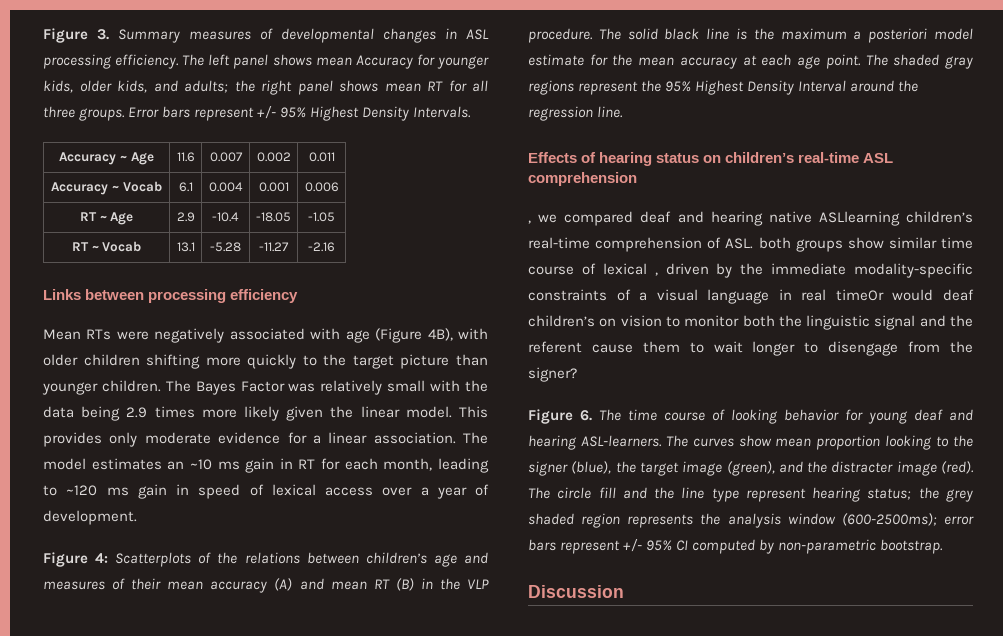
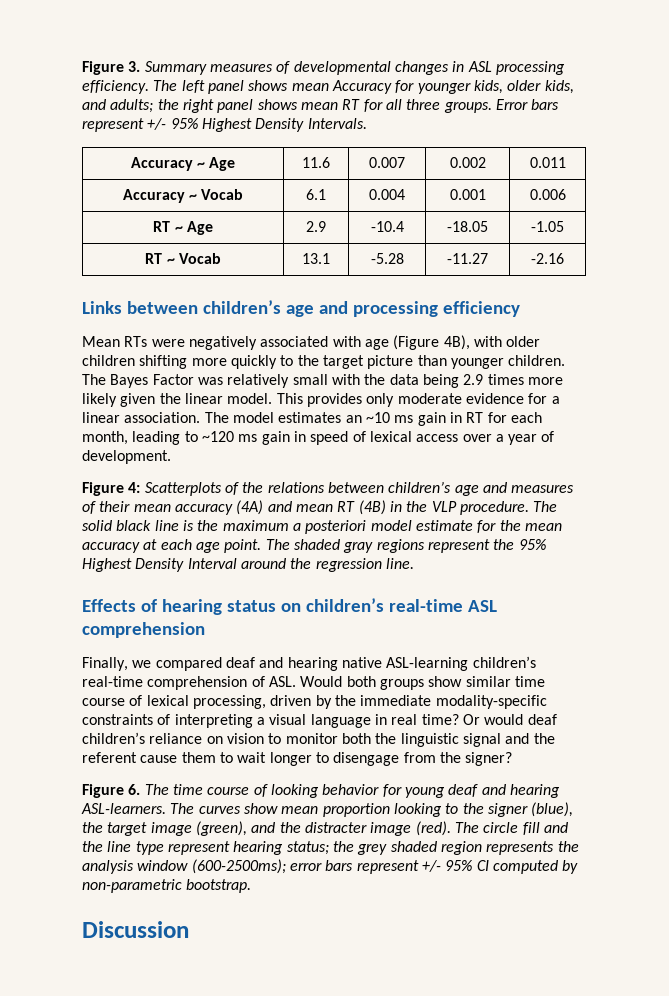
(145, 294) none -> [202,300,348,317] children’s age and
[274,578,293,591] (A) -> [236,500,264,515] (4A)
[395,578,414,591] (B) -> [358,500,386,515] (4B)
[528,220,531,224] , -> [82,657,128,671] Finally,
[818,211,900,226] ASLlearning -> [386,657,469,671] ASL-learning
(754, 243) none -> [300,676,343,687] Would
[654,272,658,276] , -> [192,695,266,709] processing,
(631, 295) none -> [174,714,253,728] interpreting
[835,289,884,301] timeOr -> [421,714,480,725] time? Or
(595, 321) none -> [149,733,203,744] reliance

